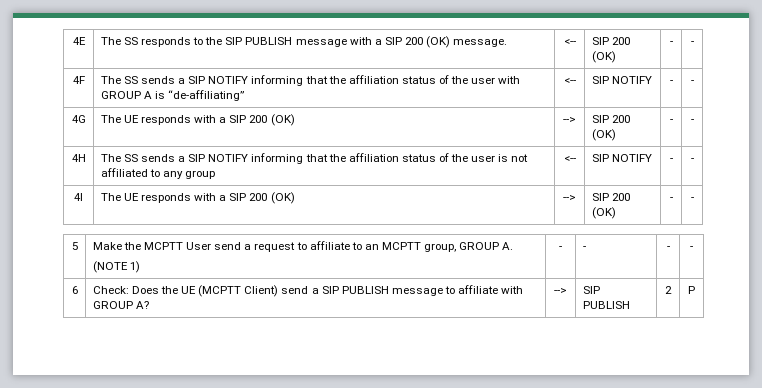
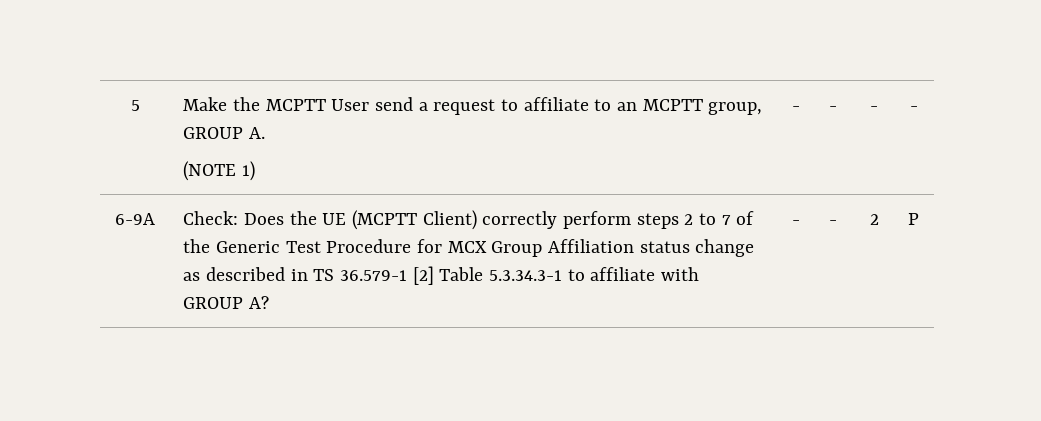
[72,37,86,45] [100,36,508,48] [563,39,576,45] [591,37,630,45] [591,51,616,63] [669,41,673,45] [690,41,694,45] [72,76,85,84] [100,75,521,86] [100,90,245,101] [563,78,576,84] [591,76,652,84] [669,80,673,84] [690,80,694,84] [71,115,86,123] [100,114,295,126] [563,117,576,123] [591,115,630,123] [591,129,616,141] [669,119,673,123] [690,119,694,123] [71,154,86,162] [100,153,529,164] [100,168,216,179] [563,156,576,162] [591,154,652,162] [669,158,673,162] [690,158,694,162] [74,193,83,201] [100,192,295,204] [563,195,576,201] [591,193,630,201] [591,207,616,219] [669,197,673,201] [690,197,694,201] 4E | The SS responds to the SIP PUBLISH message with a SIP 200 (OK) message. | <-- | SIP 200 (OK) | - | - // 4F | The SS sends a SIP NOTIFY informing that the affiliation status of the user with GROUP A is “de-affiliating” | <-- | SIP NOTIFY | - | - // 4G | The UE responds with a SIP 200 (OK) | --> | SIP 200 (OK) | - | - // 4H | The SS sends a SIP NOTIFY informing that the affiliation status of the user is not affiliated to any group | <-- | SIP NOTIFY | - | - // 4I | The UE responds with a SIP 200 (OK) | --> | SIP 200 (OK) | - | - // -> (130, 105) none
[71,286,78,294] 6 -> [115,213,155,225] 6-9A
[281,286,443,296] send a SIP PUBLISH message -> [482,211,755,229] [183,239,755,257] [183,266,562,285] correctly perform steps 2 to 7 of the Generic Test Procedure for MCX Group Affiliation status change as described in TS 36.579-1 [2] Table 5.3.34.3-1
[554,288,567,294] [582,286,600,294] [582,301,630,309] --> | SIP PUBLISH -> [792,220,800,225] [829,220,838,225] - | -

